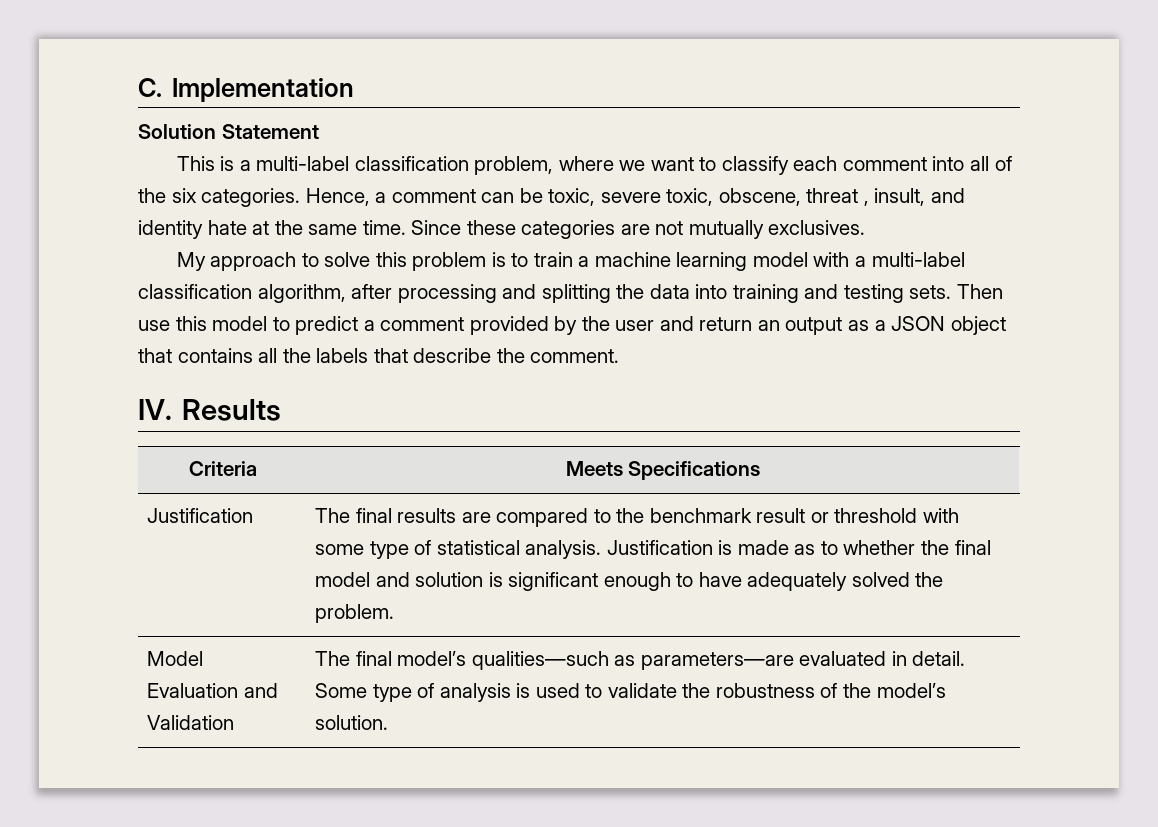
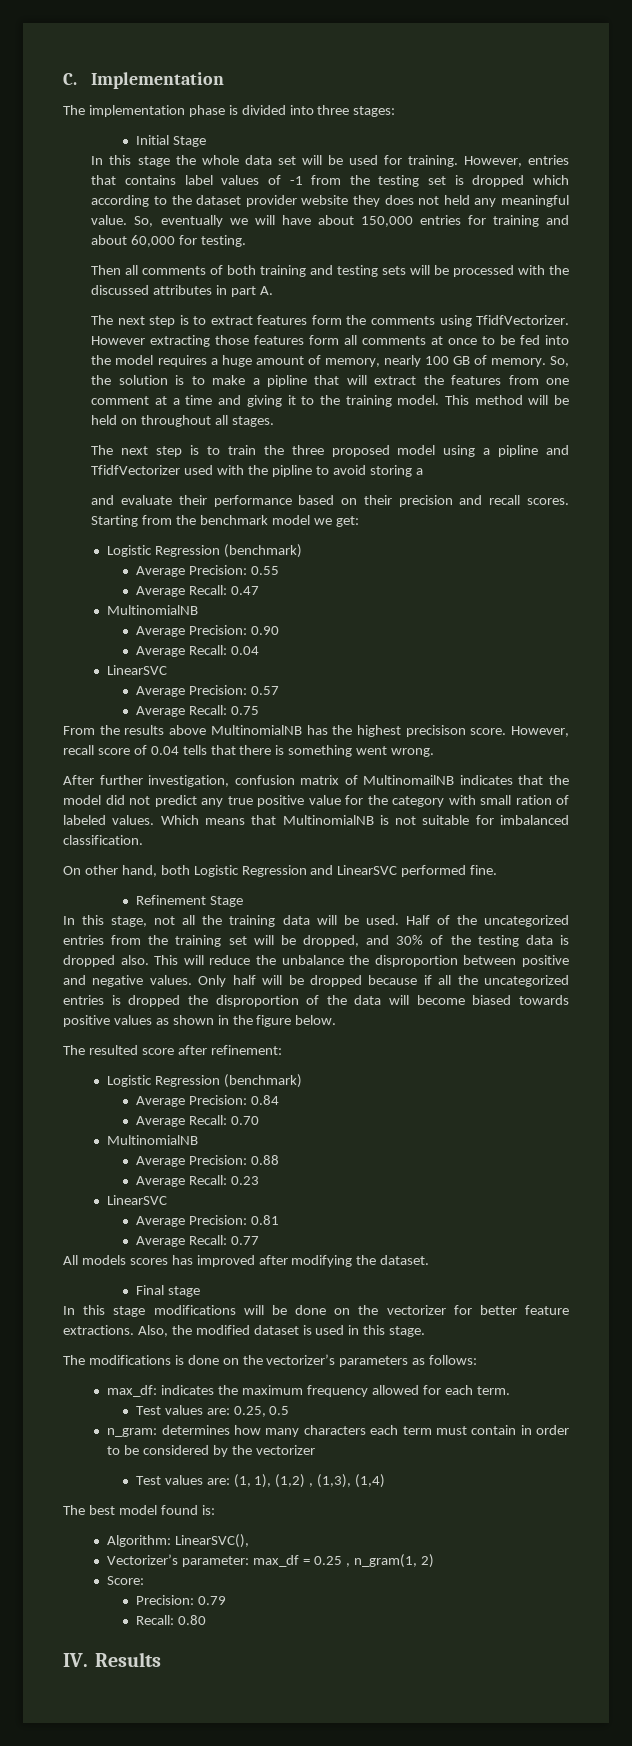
[138,124,319,139] [176,156,1012,175] [138,188,966,207] [138,220,866,239] [176,252,965,271] [138,284,1003,303] [138,316,1006,335] [138,348,620,363] [138,399,282,421] [188,461,257,476] [565,461,761,480] [147,508,254,523] [315,508,959,527] [315,540,991,559] [315,572,944,591] [315,604,395,623] [147,651,204,666] [147,683,278,698] [147,715,235,730] [315,651,966,670] [315,683,946,702] [315,715,389,730] Solution Statement // This is a multi-label classification problem, where we want to classify each comment into all of the six categories. Hence, a comment can be toxic, severe toxic, obscene, threat , insult, and identity hate at the same time. Since these categories are not mutually exclusives. // My approach to solve this problem is to train a machine learning model with a multi-label classification algorithm, after processing and splitting the data into training and testing sets. Then use this model to predict a comment provided by the user and return an output as a JSON object that contains all the labels that describe the comment. // IV. Results // Criteria | Meets Specifications // Justification | The final results are compared to the benchmark result or threshold with some type of statistical analysis. Justification is made as to whether the final model and solution is significant enough to have adequately solved the problem. // Model Evaluation and Validation | The final model’s qualities—such as parameters—are evaluated in detail. Some type of analysis is used to validate the robustness of the model’s solution. -> [63,105,396,117] [135,135,206,147] [91,155,570,167] [91,175,570,187] [91,195,570,207] [91,215,569,227] [91,235,247,247] [91,265,569,277] [91,285,274,297] [91,315,569,327] [91,335,569,347] [91,355,570,367] [91,375,569,387] [91,395,569,407] [91,415,275,427] [91,445,569,457] [91,465,423,477] [91,495,569,507] [91,515,359,527] [107,544,303,558] [135,565,279,577] [135,585,259,597] [107,605,199,615] [135,625,279,637] [135,645,259,657] [107,665,168,675] [135,685,279,697] [135,705,259,717] [63,725,569,737] [63,745,435,757] [63,775,569,787] [63,795,569,807] [63,815,570,825] [63,835,143,845] [63,865,498,877] [135,895,243,907] [63,915,569,927] [63,935,570,947] [63,955,570,967] [63,975,569,987] [63,995,569,1007] [63,1015,337,1027] [63,1045,282,1055] [107,1074,303,1088] [135,1095,279,1107] [135,1115,259,1127] [107,1135,199,1145] [135,1155,279,1167] [135,1175,259,1187] [107,1195,168,1205] [135,1215,279,1227] [135,1235,259,1247] [63,1255,430,1267] [135,1285,200,1297] [63,1305,570,1317] [63,1325,426,1337] [63,1354,478,1367] [107,1385,510,1397] [135,1405,290,1417] [107,1425,570,1437] [107,1445,315,1457] [135,1474,386,1488] [63,1505,215,1515] [107,1534,250,1548] [107,1554,434,1568] [107,1576,145,1585] [135,1595,226,1605] [135,1615,206,1625] [63,1652,162,1667] The implementation phase is divided into three stages: // Initial Stage // In this stage the whole data set will be used for training. However, entries that contains label values of -1 from the testing set is dropped which according to the dataset provider website they does not held any meaningful value. So, eventually we will have about 150,000 entries for training and about 60,000 for testing. // Then all comments of both training and testing sets will be processed with the discussed attributes in part A. // The next step is to extract features form the comments using TfidfVectorizer. However extracting those features form all comments at once to be fed into the model requires a huge amount of memory, nearly 100 GB of memory. So, the solution is to make a pipline that will extract the features from one comment at a time and giving it to the training model. This method will be held on throughout all stages. // The next step is to train the three proposed model using a pipline and TfidfVectorizer used with the pipline to avoid storing a // and evaluate their performance based on their precision and recall scores. Starting from the benchmark model we get: // Logistic Regression (benchmark) // Average Precision: 0.55 // Average Recall: 0.47 // MultinomialNB // Average Precision: 0.90 // Average Recall: 0.04 // LinearSVC // Average Precision: 0.57 // Average Recall: 0.75 // From the results above MultinomialNB has the highest precisison score. However, recall score of 0.04 tells that there is something went wrong. // After further investigation, confusion matrix of MultinomailNB indicates that the model did not predict any true positive value for the category with small ration of labeled values. Which means that MultinomialNB is not suitable for imbalanced classification. // On other hand, both Logistic Regression and LinearSVC performed fine. // Refinement Stage // In this stage, not all the training data will be used. Half of the uncategorized entries from the training set will be dropped, and 30% of the testing data is dropped also. This will reduce the unbalance the disproportion between positive and negative values. Only half will be dropped because if all the uncategorized entries is dropped the disproportion of the data will become biased towards positive values as shown in the figure below. // The resulted score after refinement: // Logistic Regression (benchmark) // Average Precision: 0.84 // Average Recall: 0.70 // MultinomialNB // Average Precision: 0.88 // Average Recall: 0.23 // LinearSVC // Average Precision: 0.81 // Average Recall: 0.77 // All models scores has improved after modifying the dataset. // Final stage // In this stage modifications will be done on the vectorizer for better feature extractions. Also, the modified dataset is used in this stage. // The modifications is done on the vectorizer’s parameters as follows: // max_df: indicates the maximum frequency allowed for each term. // Test values are: 0.25, 0.5 // n_gram: determines how many characters each term must contain in order to be considered by the vectorizer // Test values are: (1, 1), (1,2) , (1,3), (1,4) // The best model found is: // Algorithm: LinearSVC(), // Vectorizer’s parameter: max_df = 0.25 , n_gram(1, 2) // Score: // Precision: 0.79 // Recall: 0.80 // IV. Results

